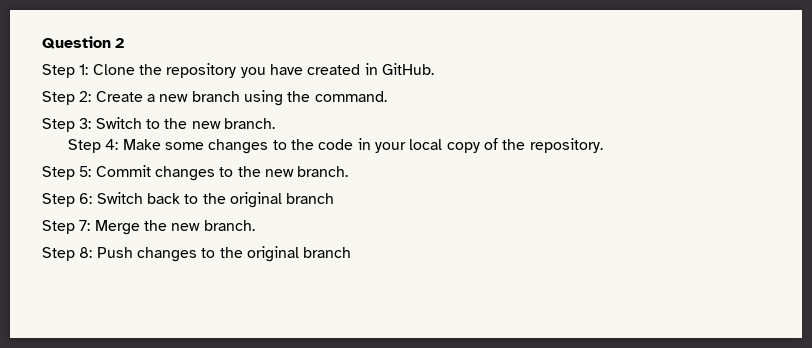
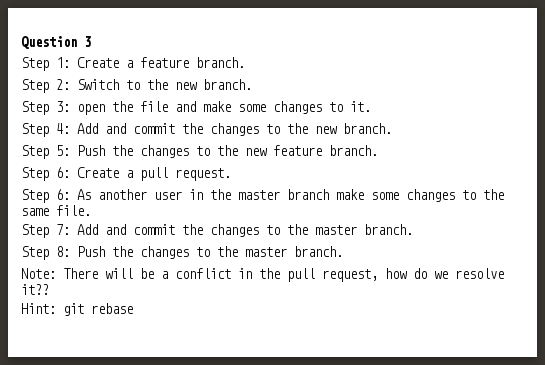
[115,38,125,48] 2 -> [84,36,91,47] 3
[92,63,434,78] [42,90,387,106] [42,118,92,132] Clone the repository you have created in GitHub. // Step 2: Create a new branch using the command. // Step 3: -> [77,57,245,68] [21,79,70,93] Create a feature branch. // Step 2:
[105,138,603,154] [42,165,151,180] 4: Make some changes to the code in your local copy of the repository. // Step 5: Commit -> [56,101,371,115] [21,123,203,137] 3: open the file and make some changes to it. // Step 4: Add and commit the
[79,192,335,208] [42,220,201,235] 6: Switch back to the original branch // Step 7: Merge the new -> [56,145,378,158] [21,167,231,181] [21,189,504,203] [21,205,91,216] [21,224,357,238] 5: Push the changes to the new feature branch. // Step 6: Create a pull request. // Step 6: As another user in the master branch make some changes to the same file. // Step 7: Add and commit the changes to the master
[136,246,352,262] changes to the original branch -> [112,246,343,259] [21,268,504,282] [21,284,49,295] [21,303,133,316] the changes to the master branch. // Note: There will be a conflict in the pull request, how do we resolve it?? // Hint: git rebase

